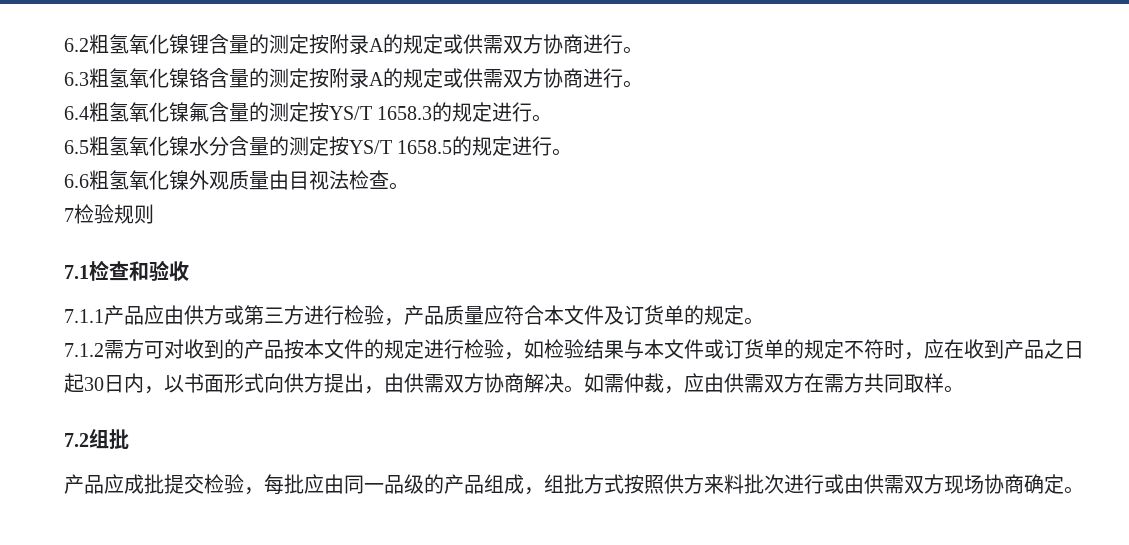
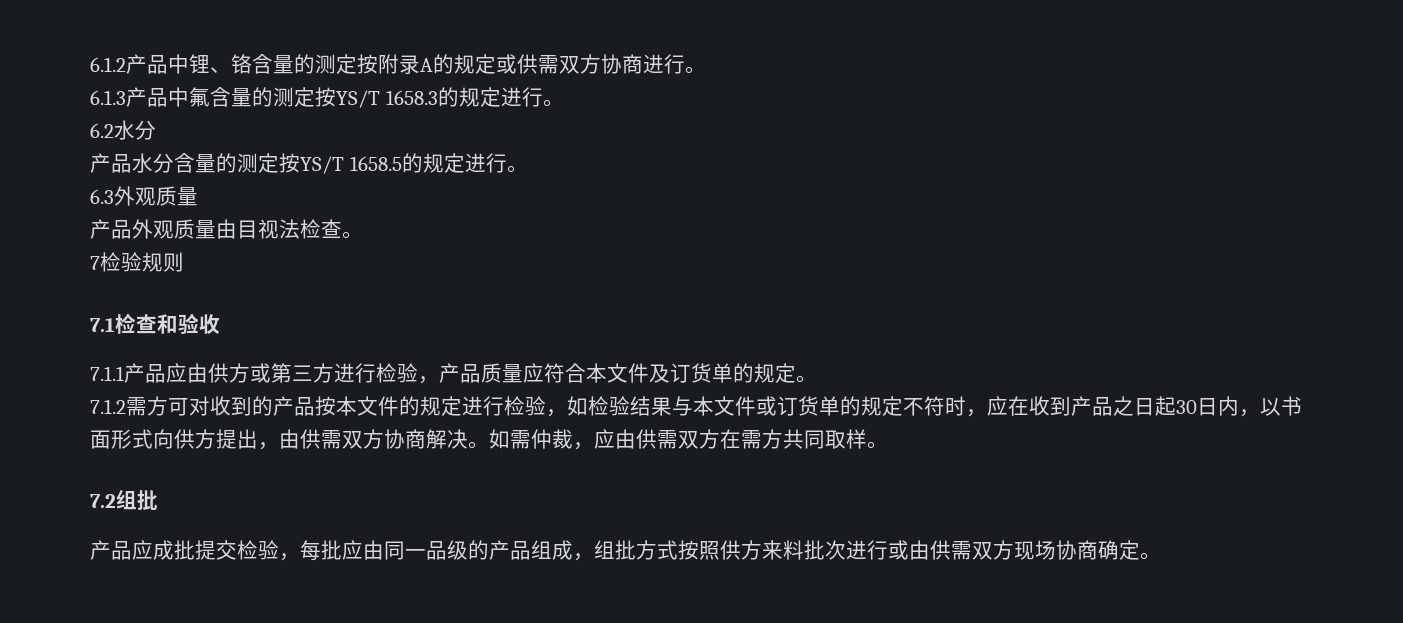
[64,34,643,54] [64,68,189,88] 6.2粗氢氧化镍锂含量的测定按附录A的规定或供需双方协商进行。 // 6.3粗氢氧化镍 -> [90,54,231,74] 6.1.2产品中锂、
[64,102,189,122] 6.4粗氢氧化镍 -> [90,87,189,107] 6.1.3产品中
[64,136,189,156] 6.5粗氢氧化镍 -> [90,120,156,140] [90,153,132,173] 6.2水分 // 产品
[64,170,189,190] 6.6粗氢氧化镍 -> [90,186,198,206] [90,219,132,239] 6.3外观质量 // 产品

